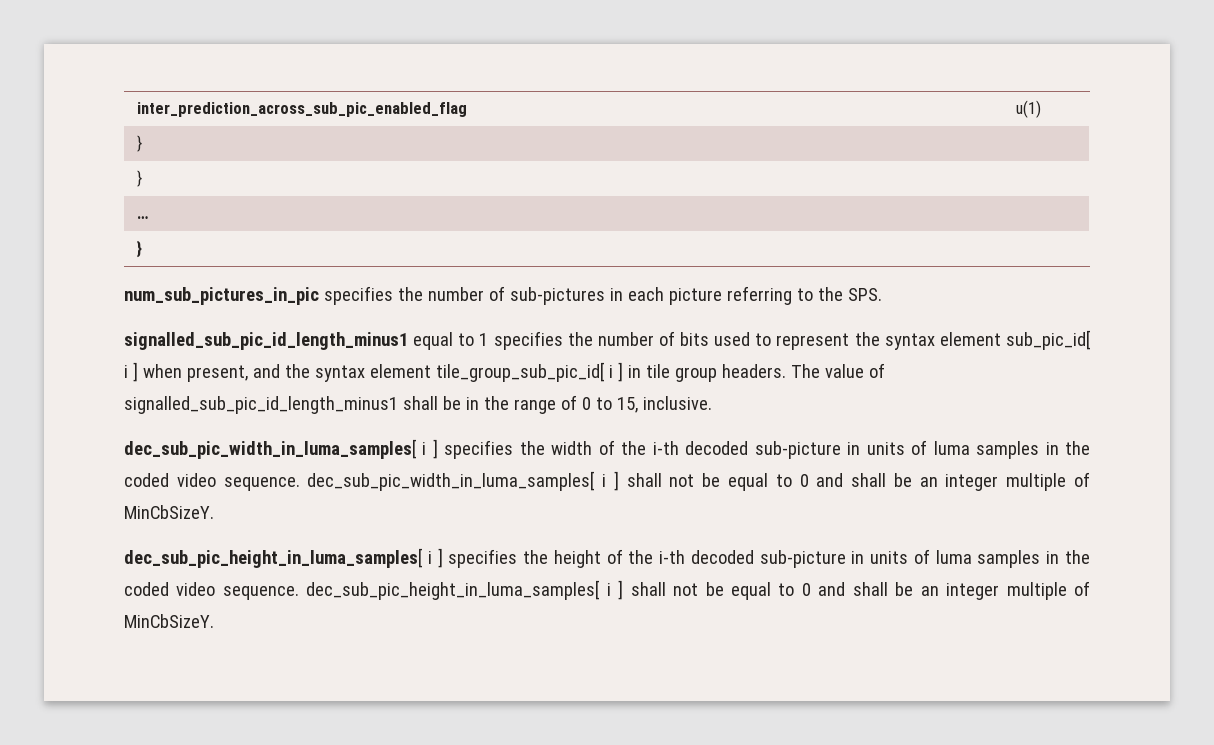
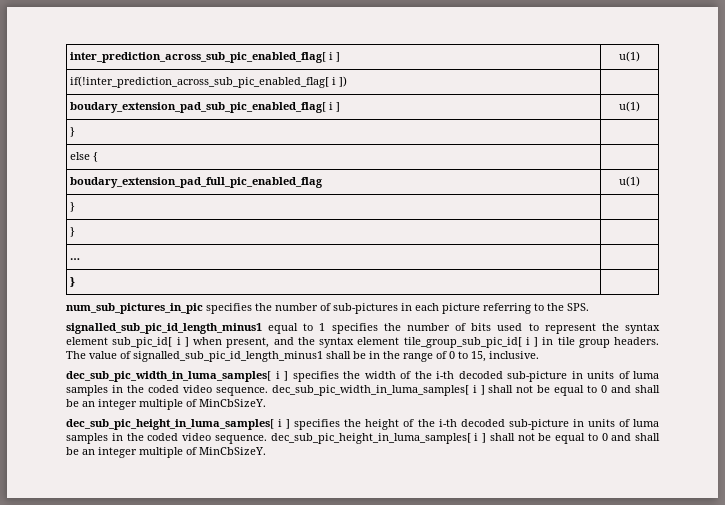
[137,102,468,117] inter_prediction_across_sub_pic_enabled_flag -> [70,52,341,63] [618,51,640,62] [70,76,348,88] [70,102,341,113] [618,101,640,112] [70,127,76,137] [70,152,99,162] [70,177,324,188] inter_prediction_across_sub_pic_enabled_flag[ i ] | u(1) // if(!inter_prediction_across_sub_pic_enabled_flag[ i ]) | // boudary_extension_pad_sub_pic_enabled_flag[ i ] | u(1) // } | // else { | // boudary_extension_pad_full_pic_enabled_flag

